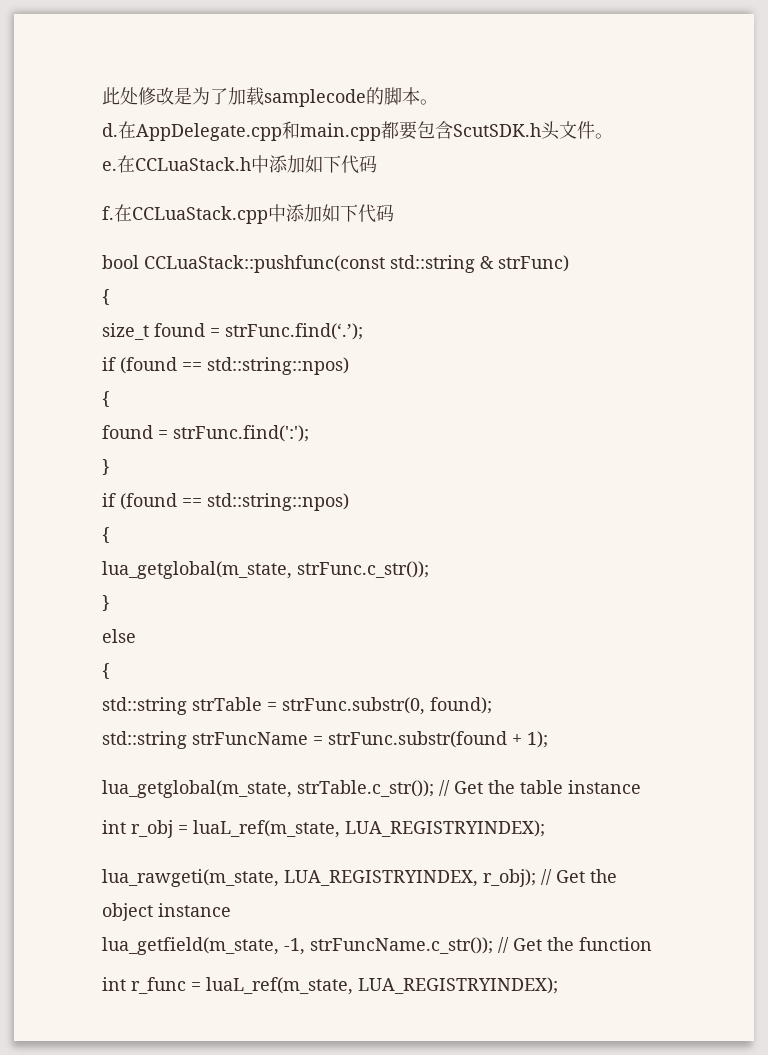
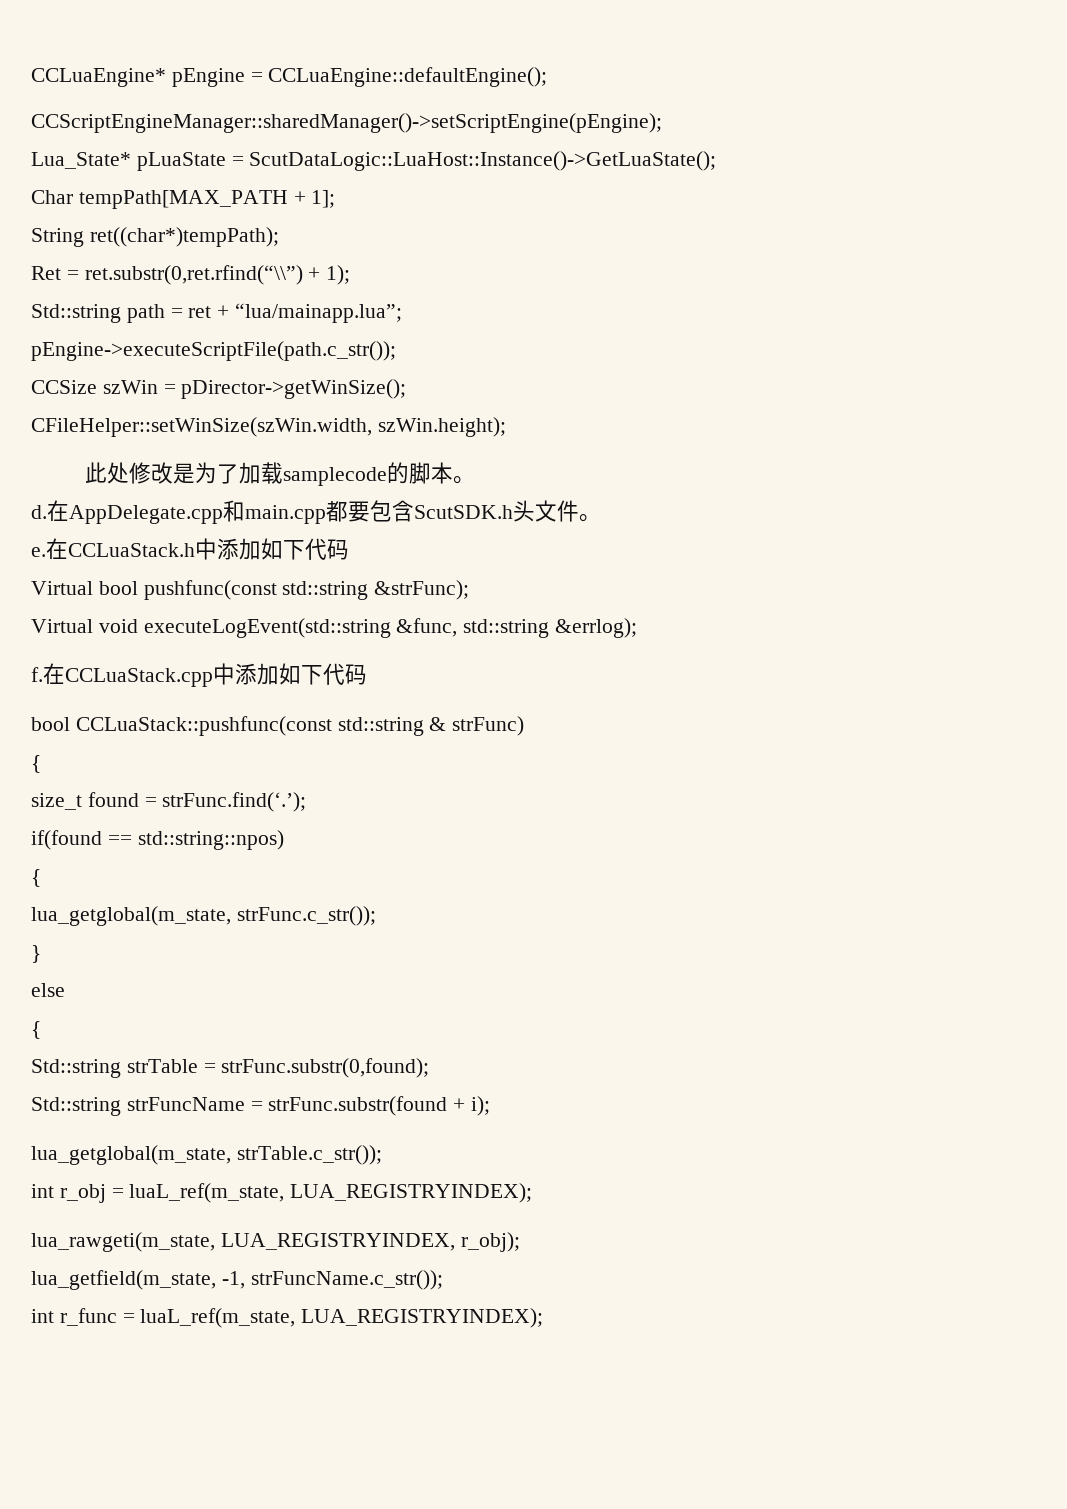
(102, 96) none -> [31,67,548,87] [31,113,662,133] [31,151,717,171] [31,190,336,209] [31,227,279,247] [31,265,351,285] [31,303,403,323] [31,341,396,361] [31,379,407,399] [31,417,506,437] CCLuaEngine* pEngine = CCLuaEngine::defaultEngine(); // CCScriptEngineManager::sharedManager()->setScriptEngine(pEngine); // Lua_State* pLuaState = ScutDataLogic::LuaHost::Instance()->GetLuaState(); // Char tempPath[MAX_PATH + 1]; // String ret((char*)tempPath); // Ret = ret.substr(0,ret.rfind(“\\”) + 1); // Std::string path = ret + “lua/mainapp.lua”; // pEngine->executeScriptFile(path.c_str()); // CCSize szWin = pDirector->getWinSize(); // CFileHelper::setWinSize(szWin.width, szWin.height); //
(377, 164) none -> [31,580,470,600] [31,618,638,638] // Virtual bool pushfunc(const std::string &strFunc); // Virtual void executeLogEvent(std::string &func, std::string &errlog);
[102,357,349,375] [102,391,110,407] [102,425,309,442] [102,459,110,475] [102,493,177,510] if (found == std::string::npos) // { // found = strFunc.find(':'); // } // if (found -> [31,830,102,850] if(found
[102,697,187,715] std::string -> [31,1059,121,1078] Std::string
[282,697,492,715] [102,731,187,749] strFunc.substr(0, found); // std::string -> [221,1058,430,1078] [31,1097,121,1116] strFunc.substr(0,found); // Std::string
[527,731,548,748] 1); -> [471,1096,491,1116] i);
[439,780,641,796] // Get the table instance -> (382, 1155) none
[541,869,617,885] [102,903,231,921] // Get the object instance -> (520, 1242) none
[498,937,652,953] // Get the function -> (443, 1280) none

